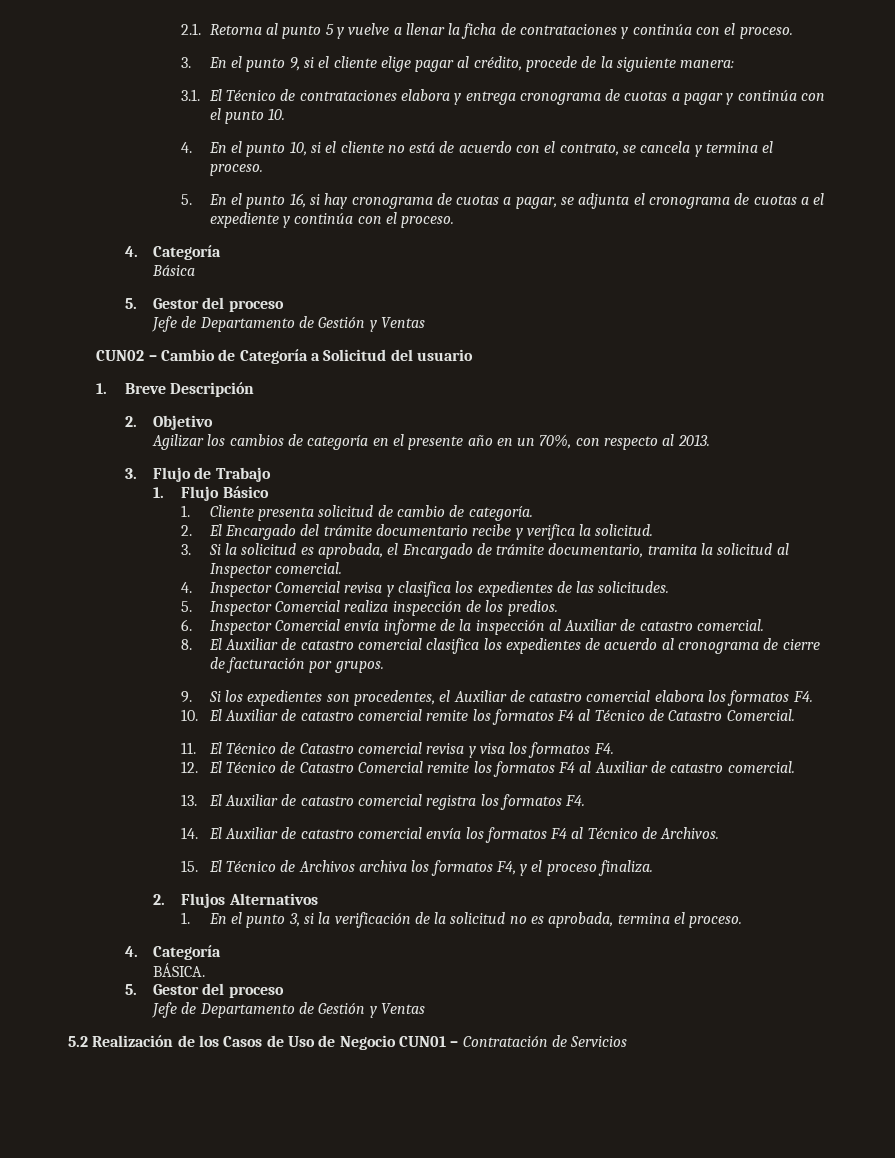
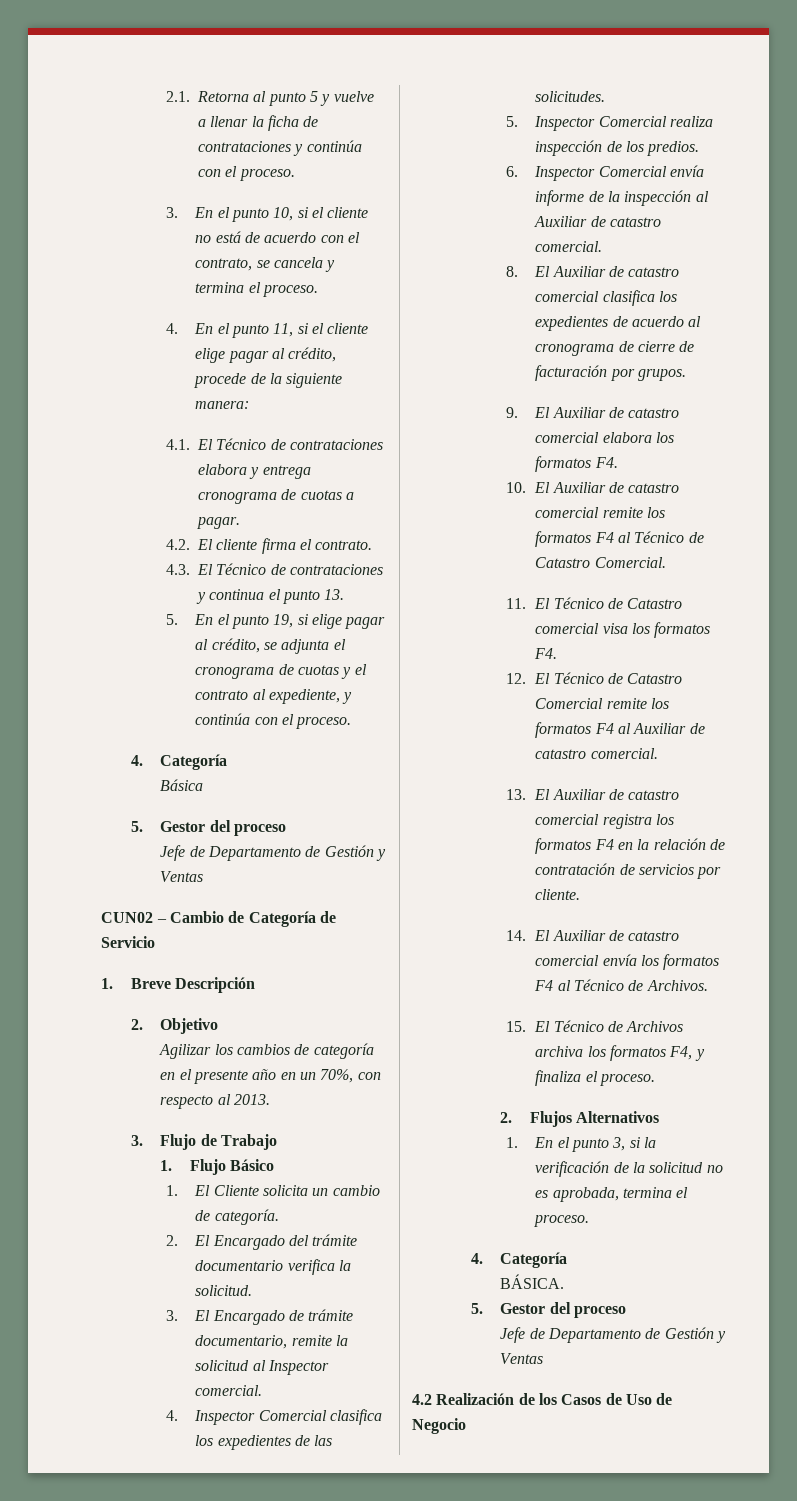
[289,56,735,72] [181,89,826,105] [209,108,286,124] [181,141,286,157] 9, si el cliente elige pagar al crédito, procede de la siguiente manera: // 3.1. El Técnico de contrataciones elabora y entrega cronograma de cuotas a pagar y continúa con el punto 10. // 4. En el punto -> (269, 215) none
[181,193,557,209] 5. En el punto 16, si hay cronograma de cuotas a pagar, -> [165,323,369,338] [195,347,337,363] [194,373,343,388] [195,401,250,409] [165,438,383,450] [197,464,311,479] [197,489,354,504] [196,517,240,529] [165,538,373,554] [165,563,383,575] [195,589,345,604] [165,614,386,629] [195,638,260,653] 4. En el punto 11, si el cliente elige pagar al crédito, procede de la siguiente manera: // 4.1. El Técnico de contrataciones elabora y entrega cronograma de cuotas a pagar. // 4.2. El cliente firma el contrato. // 4.3. El Técnico de contrataciones y continua el punto 13. // 5. En el punto 19, si elige pagar al crédito,
[801,193,825,205] [209,212,279,228] a el expediente -> [341,664,367,679] [195,689,340,704] y el contrato al expediente,
[310,349,473,361] a Solicitud del usuario -> [320,911,337,923] [101,936,156,948] de Servicio
[209,505,393,521] Cliente presenta solicitud de -> [194,1185,329,1196] El Cliente solicita un
[472,524,523,540] recibe y -> (284, 1265) none
[208,543,399,559] Si la solicitud es aprobada, el -> [194,1310,211,1321] El
[647,544,697,555] tramita -> [291,1335,332,1346] remite
[344,582,394,597] revisa y -> (327, 1415) none
[208,690,451,706] Si los expedientes son procedentes, el -> [534,407,551,418] El
[426,743,476,758] revisa y -> (600, 628) none
[565,795,586,806] F4. -> [594,838,725,850] [535,863,722,879] [535,889,581,900] F4 en la relación de contratación de servicios por cliente.
[531,860,654,876] el proceso finaliza. -> [535,1070,655,1086] finaliza el proceso.
[68,1036,88,1047] 5.2 -> [412,1394,432,1405] 4.2
[398,1035,628,1047] CUN01 – Contratación de Servicios -> (466, 1426) none

